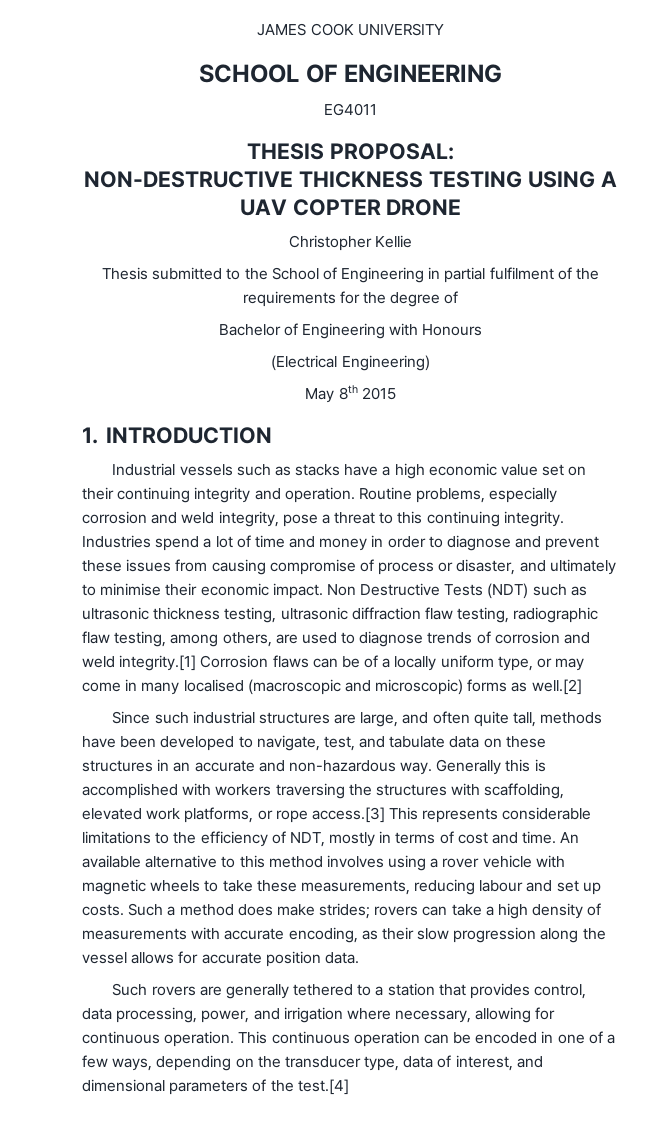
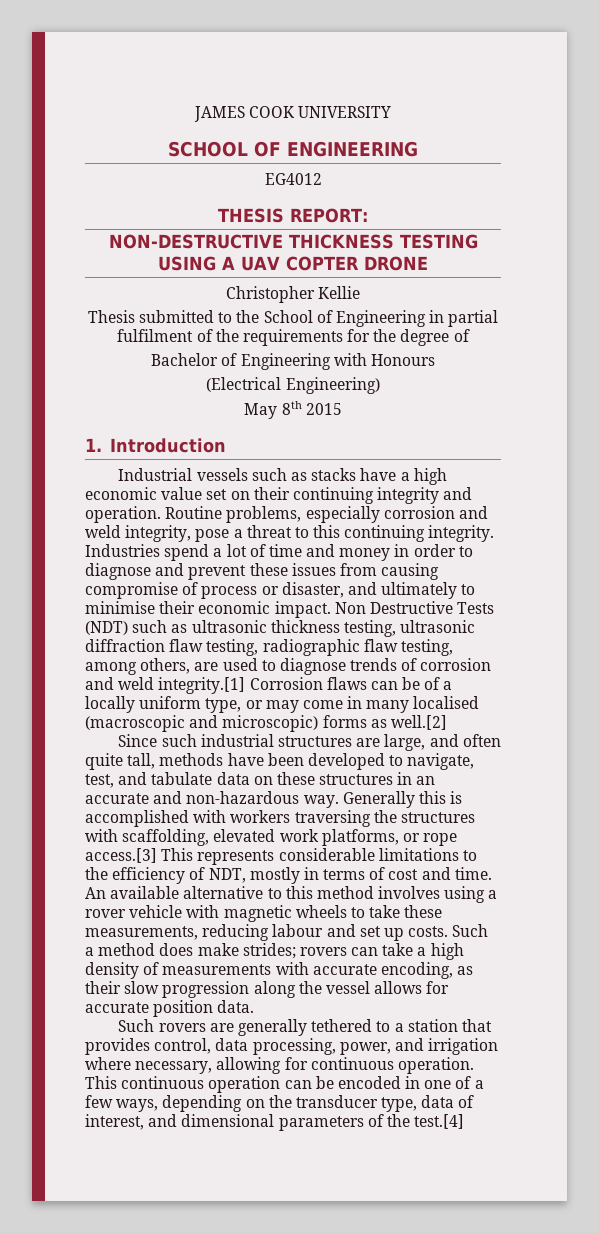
[324,103,377,116] EG4011 -> [264,173,322,185] EG4012
[329,143,454,160] PROPOSAL: -> [290,208,369,223] REPORT:
[105,427,272,444] INTRODUCTION -> [109,438,226,453] Introduction

